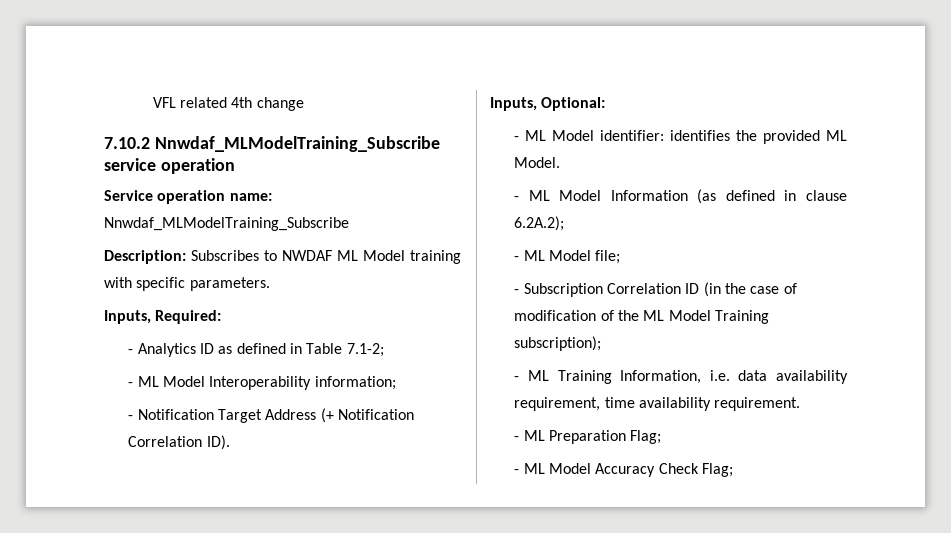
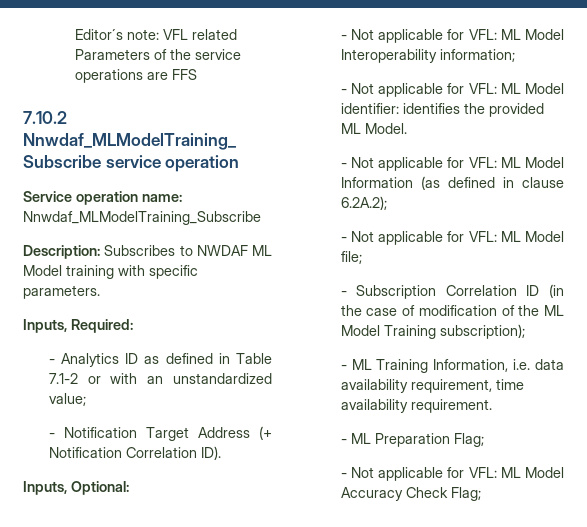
[152,97,304,111] VFL related 4th change -> [74,29,237,40] [74,49,241,60] [74,69,197,83] Editor´s note: VFL related Parameters of the service operations are FFS
[346,343,384,357] [128,376,396,390] 7.1-2; // - ML Model Interoperability information; -> [48,373,272,384] [48,393,86,406] 7.1-2 or with an unstandardized value;
(520, 138) none -> [350,29,564,43] [340,49,515,63] [340,83,497,97] Not applicable for VFL: ML Model Interoperability information; // - Not applicable for VFL:
(520, 198) none -> [350,157,497,171] Not applicable for VFL:
(520, 258) none -> [350,231,497,245] Not applicable for VFL:
(520, 471) none -> [350,467,497,481] Not applicable for VFL:

